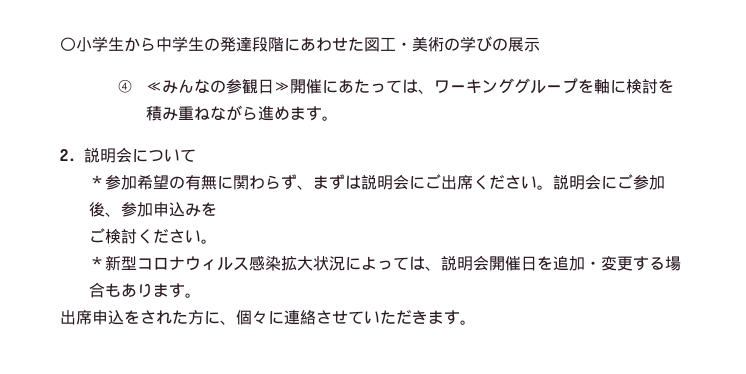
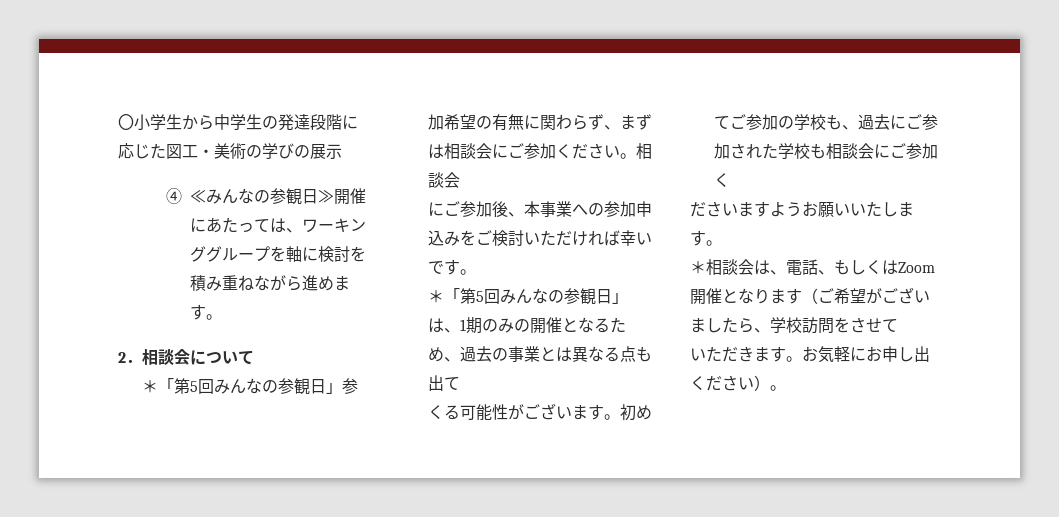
[300,37,348,51] あわせ -> [118,143,150,159] 応じ
[84,148,116,163] 説明 -> [142,349,174,365] 相談
(105, 181) none -> [158,378,343,394] 「第5回みんなの参観日」
[360,174,601,190] 説明会にご出席ください。説明会 -> [444,143,653,159] [428,172,461,188] 相談会にご参加ください。相談会 //
(121, 214) none -> [524,201,605,217] 本事業への
[88,228,217,244] [88,255,681,271] [88,282,201,298] [60,310,316,325] // ご検討ください。 // ＊新型コロナウィルス感染拡大状況によっては、説明会開催日を追加・変更する場合もあります。 // 出席申込をされた方に、個々に連絡 -> [476,230,653,246] [428,259,477,275] [428,288,629,304] [428,317,627,334] [428,346,653,362] [428,375,461,391] [428,403,653,421] [714,114,939,130] [714,143,939,159] [714,173,731,187] [690,201,914,217] [690,230,722,246] [690,259,935,275] [690,287,930,305] [690,317,850,334] ご検討いただければ幸いです。 // ＊「第5回みんなの参観日」は、1期のみの開催となるため、過去の事業とは異なる点も出て // くる可能性がございます。初めてご参加の学校も、過去にご参加された学校も相談会にご参加く // ださいますようお願いいたします。 // ＊相談会は、電話、もしくはZoom開催となります（ご希望がございましたら、学校訪問を
(364, 317) none -> (898, 325) //
(476, 322) none -> [802,346,930,363] [690,375,786,391] お気軽にお申し出ください）。

